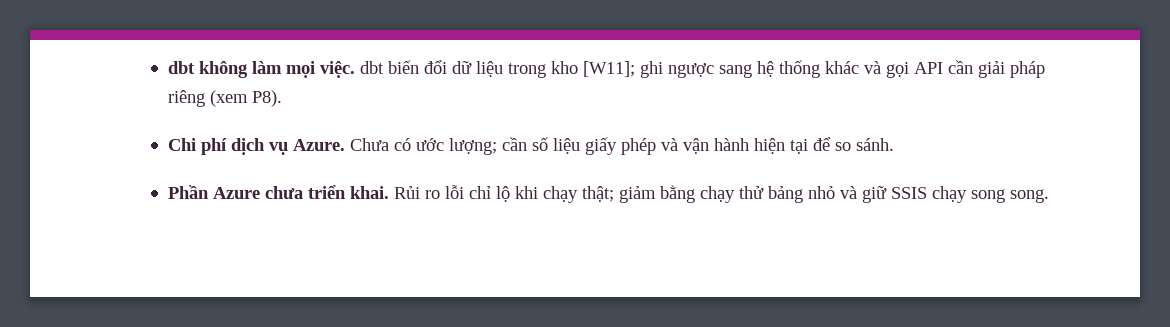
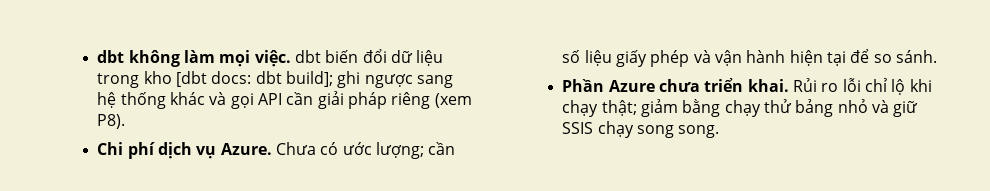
[582,61,635,77] [W11]; -> [175,71,333,87] [dbt docs: dbt build];

